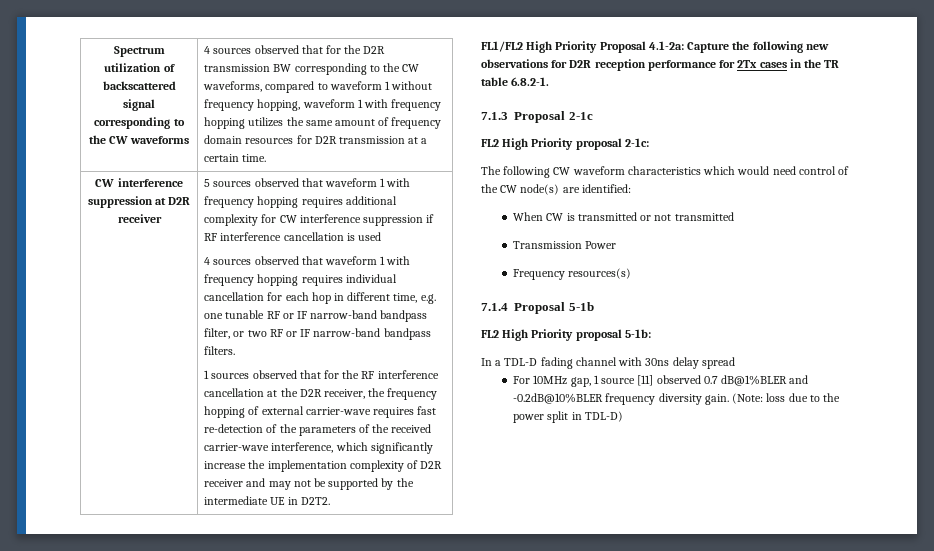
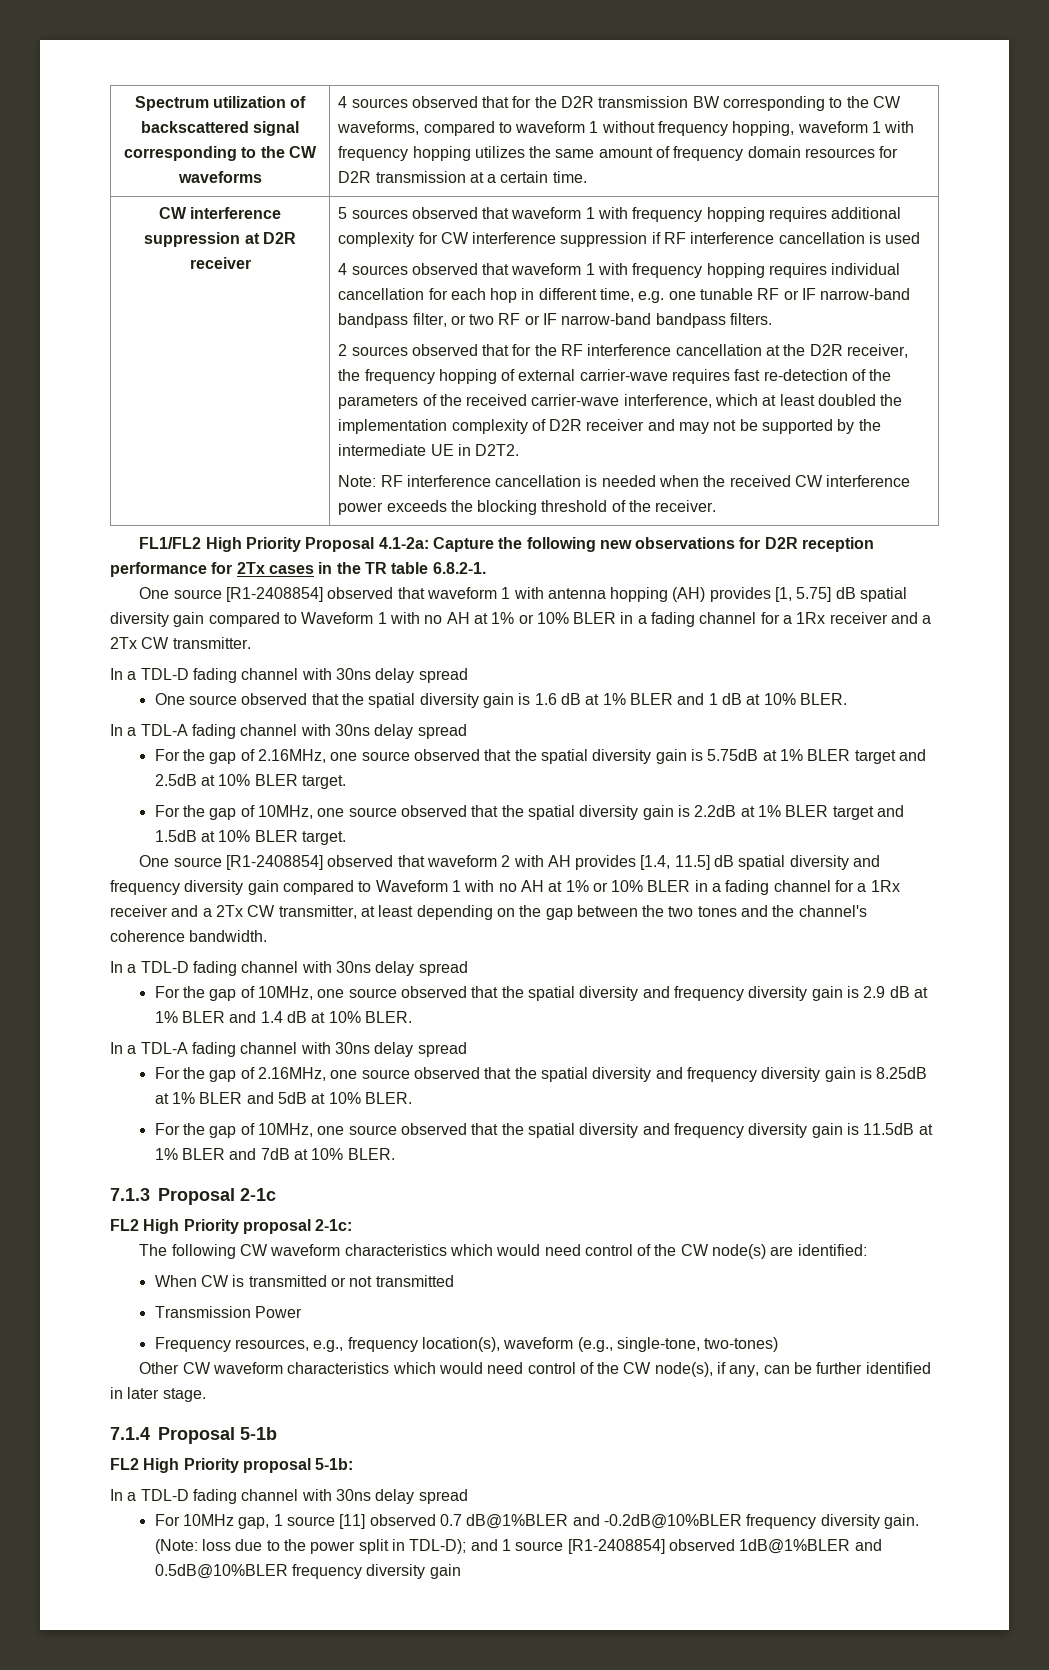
[204,370,210,379] 1 -> [338,344,348,356] 2
[370,442,433,454] [204,461,247,469] significantly increase -> [762,394,877,406] at least doubled
(330, 501) none -> [338,475,911,487] [338,500,717,515] // Note: RF interference cancellation is needed when the received CW interference power exceeds the blocking threshold of the receiver.
(550, 81) none -> [139,587,908,602] [110,612,932,627] [110,637,251,649] [110,668,468,683] [154,693,847,708] [110,724,467,739] [154,749,926,764] [154,774,347,789] [154,805,904,820] [154,830,347,845] [139,855,881,870] [110,880,900,895] [110,905,867,920] [110,930,268,942] [110,961,468,976] [154,986,928,1001] [154,1011,412,1023] [110,1042,467,1057] [154,1067,928,1082] [154,1092,412,1104] [154,1123,933,1138] [154,1148,395,1160] // One source [R1-2408854] observed that waveform 1 with antenna hopping (AH) provides [1, 5.75] dB spatial diversity gain compared to Waveform 1 with no AH at 1% or 10% BLER in a fading channel for a 1Rx receiver and a 2Tx CW transmitter. // In a TDL-D fading channel with 30ns delay spread // One source observed that the spatial diversity gain is 1.6 dB at 1% BLER and 1 dB at 10% BLER. // In a TDL-A fading channel with 30ns delay spread // For the gap of 2.16MHz, one source observed that the spatial diversity gain is 5.75dB at 1% BLER target and 2.5dB at 10% BLER target. // For the gap of 10MHz, one source observed that the spatial diversity gain is 2.2dB at 1% BLER target and 1.5dB at 10% BLER target. // One source [R1-2408854] observed that waveform 2 with AH provides [1.4, 11.5] dB spatial diversity and frequency diversity gain compared to Waveform 1 with no AH at 1% or 10% BLER in a fading channel for a 1Rx receiver and a 2Tx CW transmitter, at least depending on the gap between the two tones and the channel's coherence bandwidth. // In a TDL-D fading channel with 30ns delay spread // For the gap of 10MHz, one source observed that the spatial diversity and frequency diversity gain is 2.9 dB at 1% BLER and 1.4 dB at 10% BLER. // In a TDL-A fading channel with 30ns delay spread // For the gap of 2.16MHz, one source observed that the spatial diversity and frequency diversity gain is 8.25dB at 1% BLER and 5dB at 10% BLER. // For the gap of 10MHz, one source observed that the spatial diversity and frequency diversity gain is 11.5dB at 1% BLER and 7dB at 10% BLER.
[568,268,632,279] resources(s) -> [235,1337,779,1352] [139,1362,931,1377] [110,1387,206,1402] resources, e.g., frequency location(s), waveform (e.g., single-tone, two-tones) // Other CW waveform characteristics which would need control of the CW node(s), if any, can be further identified in later stage.
[584,411,623,422] TDL-D) -> [409,1539,882,1554] [154,1564,461,1579] TDL-D); and 1 source [R1-2408854] observed 1dB@1%BLER and 0.5dB@10%BLER frequency diversity gain

